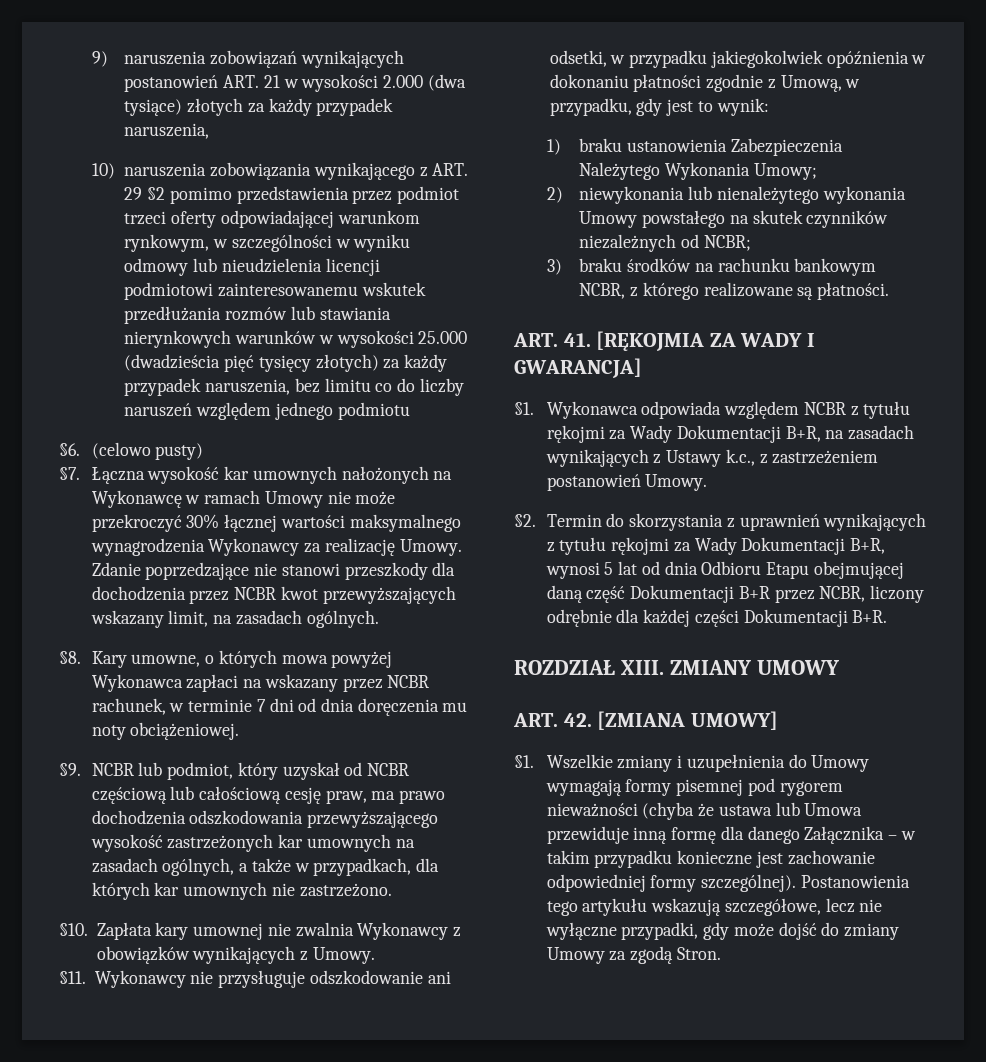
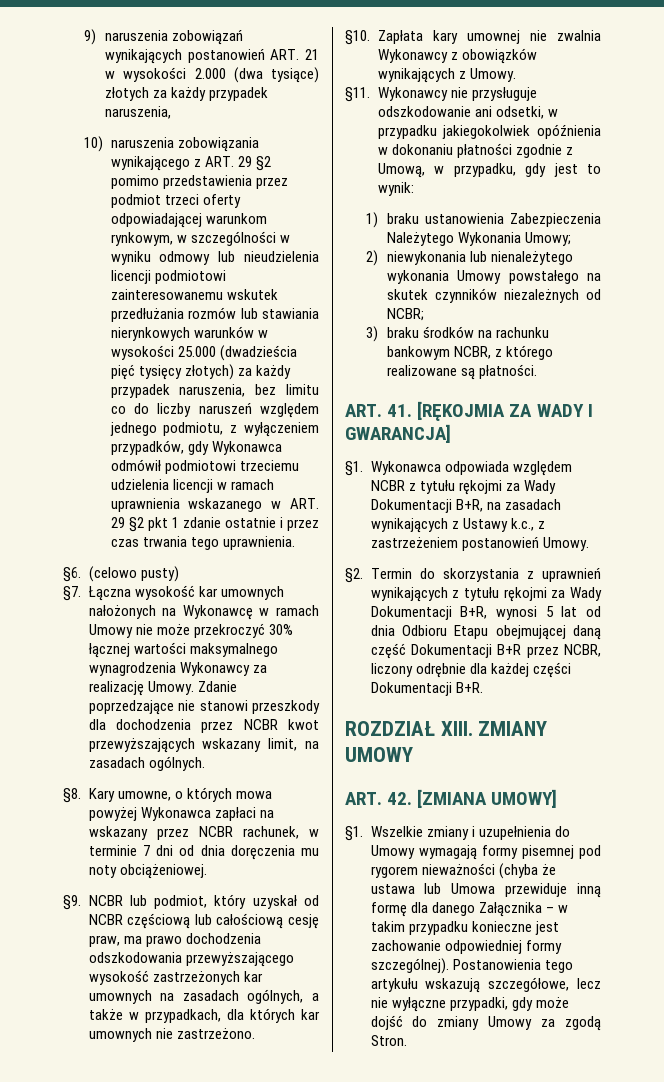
[337,402,410,420] podmiotu -> [163,422,319,437] [110,440,282,455] [110,459,299,474] [110,479,274,493] [110,498,319,512] [110,517,320,532] [110,536,295,550] podmiotu, z wyłączeniem przypadków, gdy Wykonawca odmówił podmiotowi trzeciemu udzielenia licencji w ramach uprawnienia wskazanego w ART. 29 §2 pkt 1 zdanie ostatnie i przez czas trwania tego uprawnienia.

